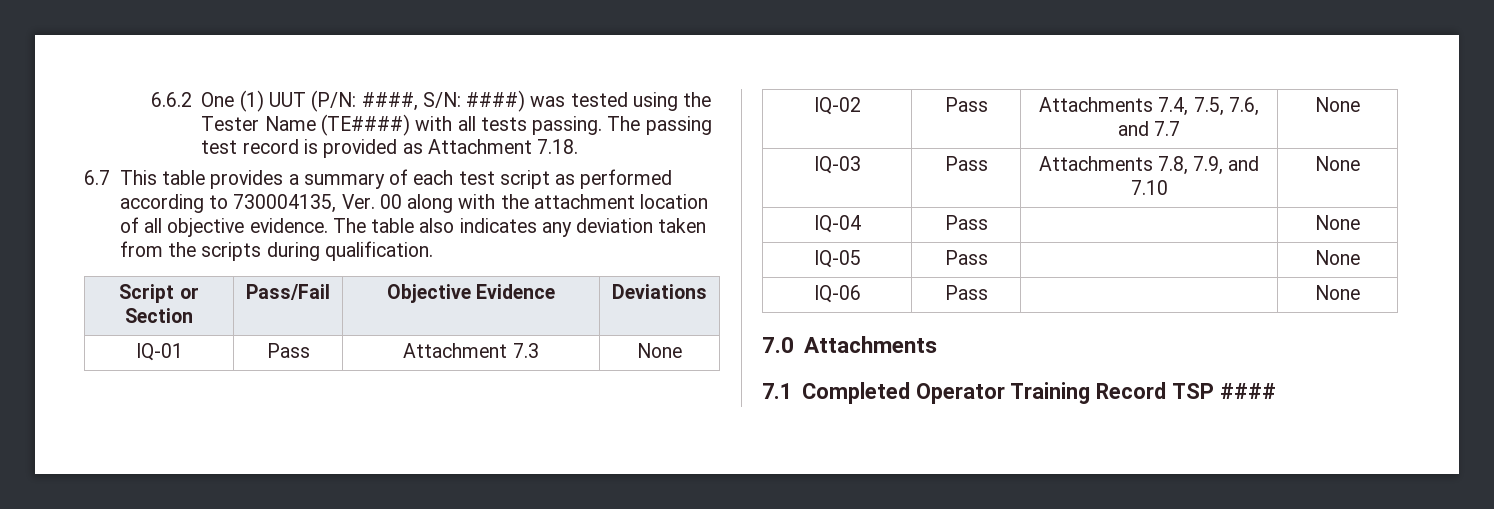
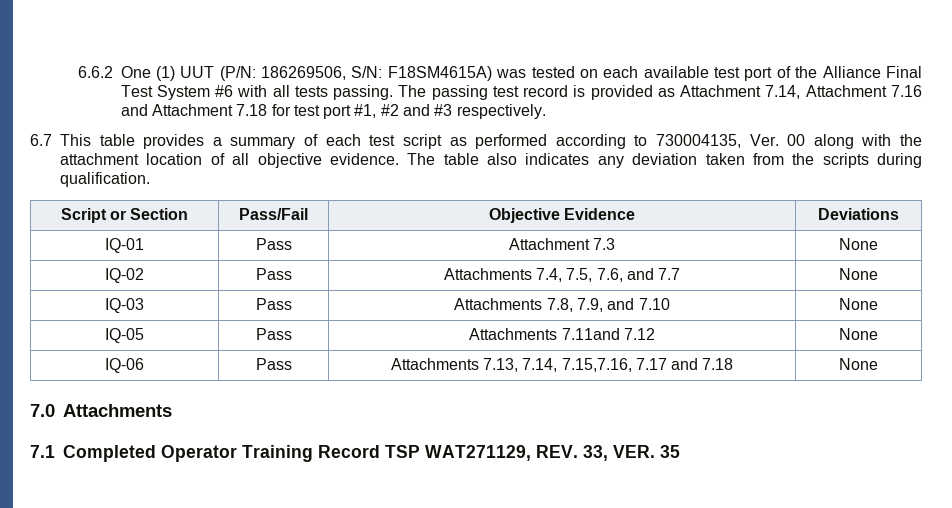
[361,90,712,112] [201,114,410,136] ####, S/N: ####) was tested using the Tester Name (TE####) -> [261,66,922,81] [120,85,234,100] 186269506, S/N: F18SM4615A) was tested on each available test port of the Alliance Final Test System #6
[537,139,579,154] 7.18. -> [765,85,923,99] [120,104,546,119] 7.14, Attachment 7.16 and Attachment 7.18 for test port #1, #2 and #3 respectively.
[813,215,861,233] [944,215,988,230] [1315,215,1360,230] // IQ-04 | Pass | | None -> (878, 304) none
(988, 257) none -> [469,328,655,340] Attachments 7.11and 7.12
(988, 292) none -> [390,358,734,372] Attachments 7.13, 7.14, 7.15,7.16, 7.17 and 7.18
[1219,383,1276,399] #### -> [425,445,680,461] WAT271129, REV. 33, VER. 35

